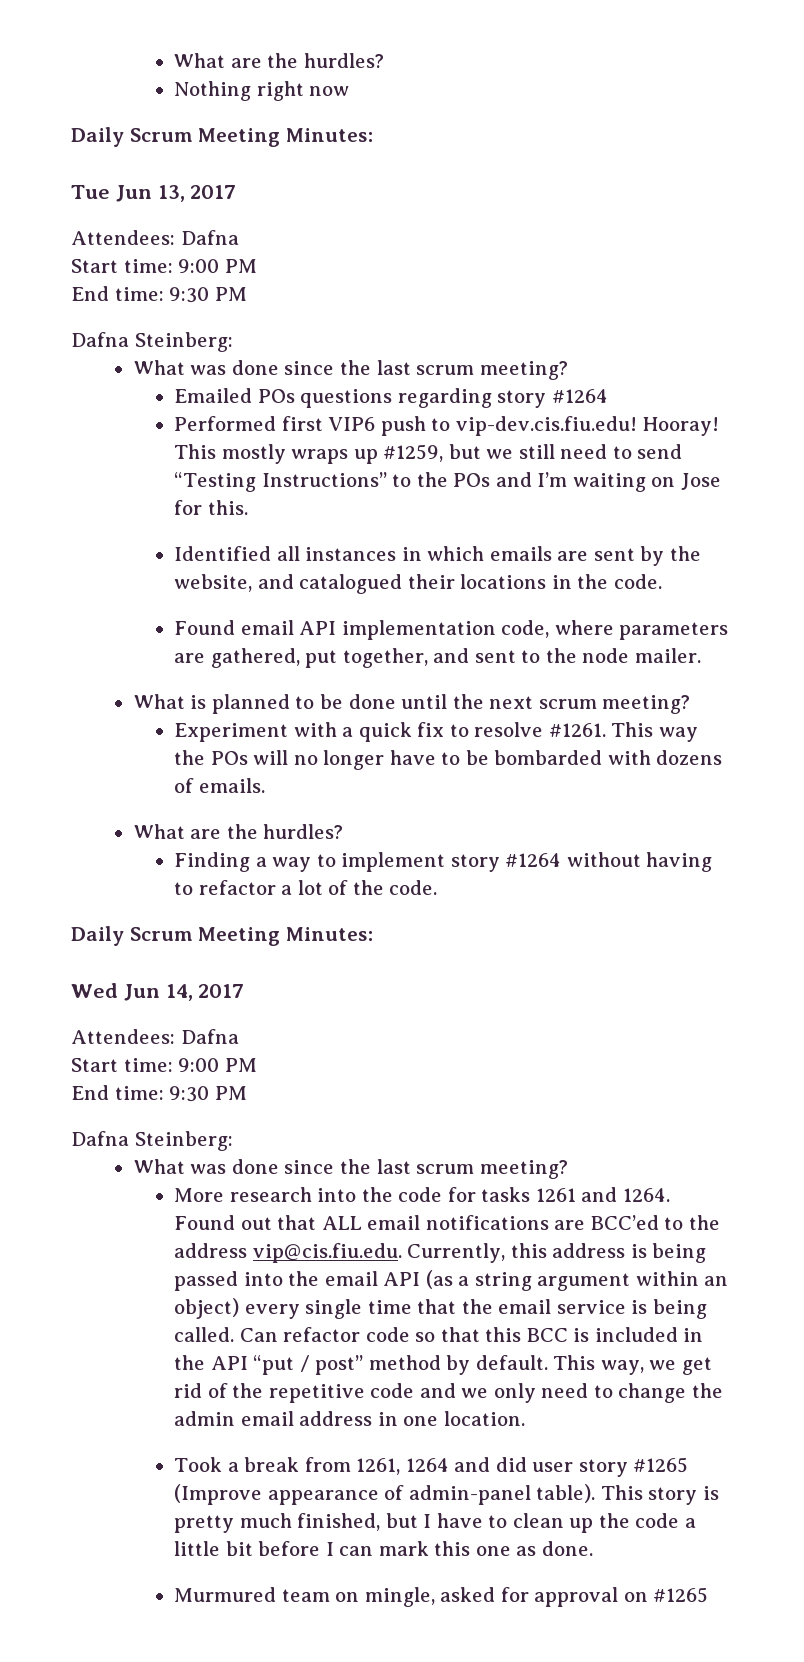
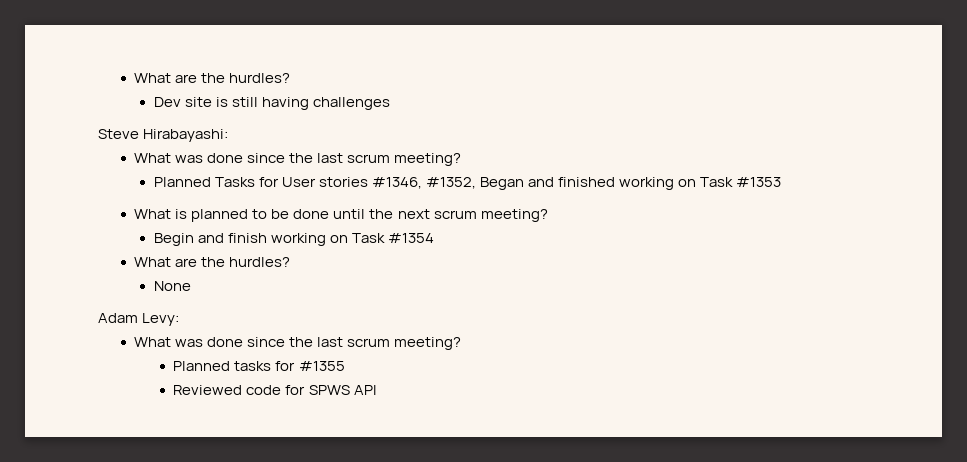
[174,53,384,68] [174,81,350,101] [71,127,373,147] [71,185,237,202] [71,230,239,245] [71,259,257,273] [71,286,247,303] [71,332,233,352] [133,360,568,380] [174,388,608,408] [174,416,720,436] [174,444,683,464] [174,472,721,492] [174,500,248,515] [174,546,701,566] [174,574,662,594] [174,620,729,640] [174,648,701,668] What are the hurdles? // Nothing right now // Daily Scrum Meeting Minutes: // Tue Jun 13, 2017 // Attendees: Dafna // Start time: 9:00 PM // End time: 9:30 PM // Dafna Steinberg: // What was done since the last scrum meeting? // Emailed POs questions regarding story #1264 // Performed first VIP6 push to vip-dev.cis.fiu.edu! Hooray! This mostly wraps up #1259, but we still need to send “Testing Instructions” to the POs and I’m waiting on Jose for this. // Identified all instances in which emails are sent by the website, and catalogued their locations in the code. // Found email API implementation code, where parameters are gathered, put together, and sent to the node mailer. -> [134,73,291,83] [153,97,390,110] [98,129,229,142] [134,153,462,166] [153,177,782,190] What are the hurdles? // Dev site is still having challenges // Steve Hirabayashi: // What was done since the last scrum meeting? // Planned Tasks for User stories #1346, #1352, Began and finished working on Task #1353
[174,722,698,742] [174,750,723,770] [174,778,265,793] [133,824,344,839] [174,852,713,872] [174,880,438,895] [71,926,373,946] [71,983,245,1001] [71,1029,239,1044] [71,1058,257,1072] [71,1085,247,1102] [71,1131,233,1151] [133,1159,568,1179] [174,1187,670,1202] [174,1215,720,1230] [174,1243,707,1263] [174,1270,729,1291] [174,1298,707,1319] [174,1327,704,1342] [174,1355,712,1375] [174,1383,723,1403] [174,1411,525,1426] [174,1457,689,1477] [174,1484,719,1505] [174,1513,696,1533] [174,1541,593,1556] [174,1587,709,1607] Experiment with a quick fix to resolve #1261. This way the POs will no longer have to be bombarded with dozens of emails. // What are the hurdles? // Finding a way to implement story #1264 without having to refactor a lot of the code. // Daily Scrum Meeting Minutes: // Wed Jun 14, 2017 // Attendees: Dafna // Start time: 9:00 PM // End time: 9:30 PM // Dafna Steinberg: // What was done since the last scrum meeting? // More research into the code for tasks 1261 and 1264. Found out that ALL email notifications are BCC’ed to the address vip@cis.fiu.edu. Currently, this address is being passed into the email API (as a string argument within an object) every single time that the email service is being called. Can refactor code so that this BCC is included in the API “put / post” method by default. This way, we get rid of the repetitive code and we only need to change the admin email address in one location. // Took a break from 1261, 1264 and did user story #1265 (Improve appearance of admin-panel table). This story is pretty much finished, but I have to clean up the code a little bit before I can mark this one as done. // Murmured team on mingle, asked for approval on #1265 -> [153,233,435,246] [134,257,291,267] [153,281,191,291] [98,313,180,326] [134,337,462,350] [173,361,345,371] [173,385,377,395] Begin and finish working on Task #1354 // What are the hurdles? // None // Adam Levy: // What was done since the last scrum meeting? // Planned tasks for #1355 // Reviewed code for SPWS API

